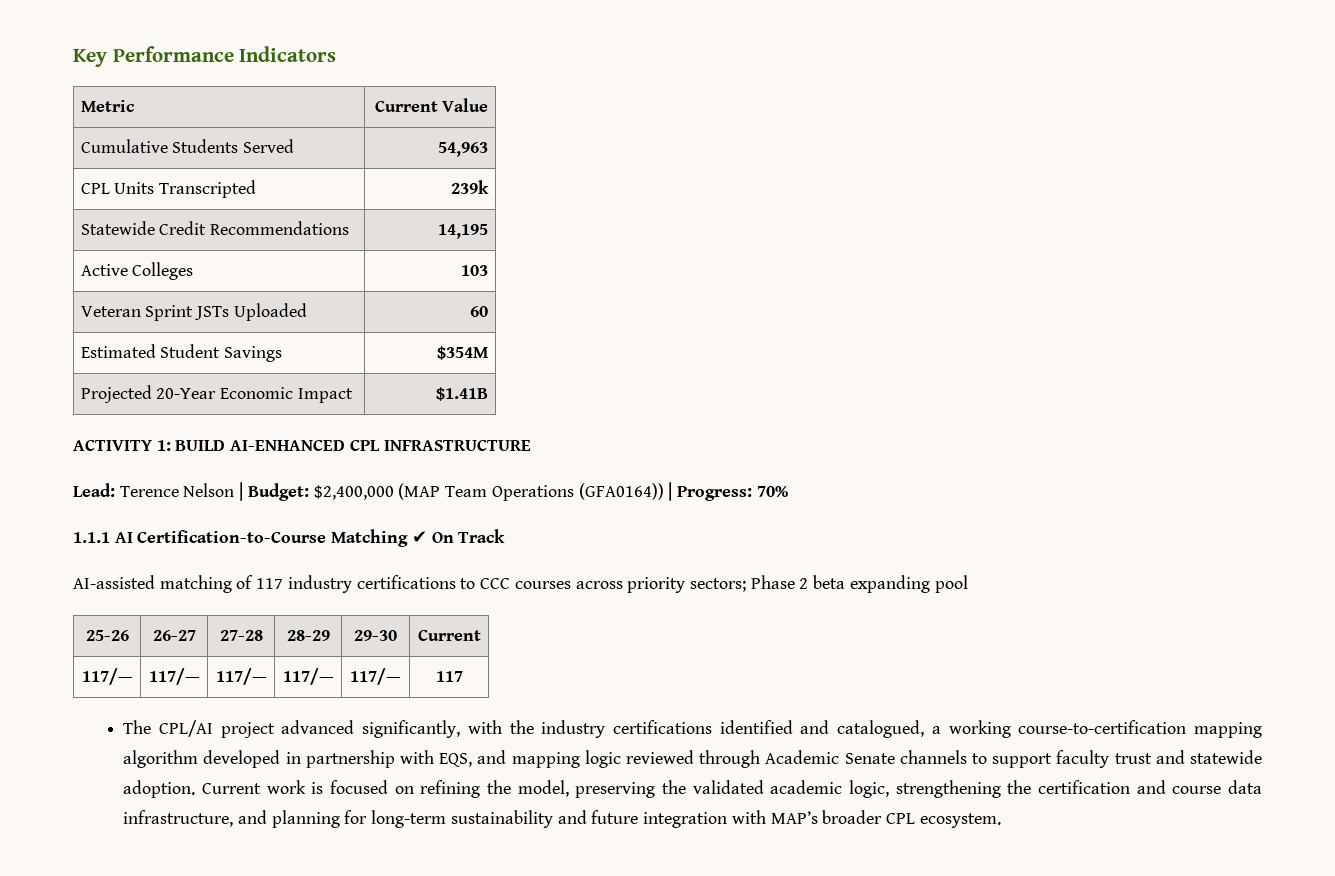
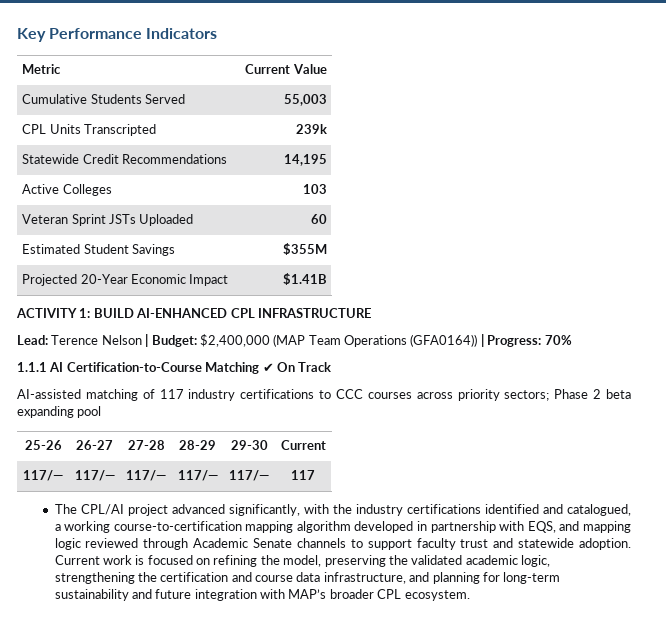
[438,142,489,157] 54,963 -> [283,94,327,106] 55,003
[437,346,489,360] $354M -> [282,243,327,255] $355M

